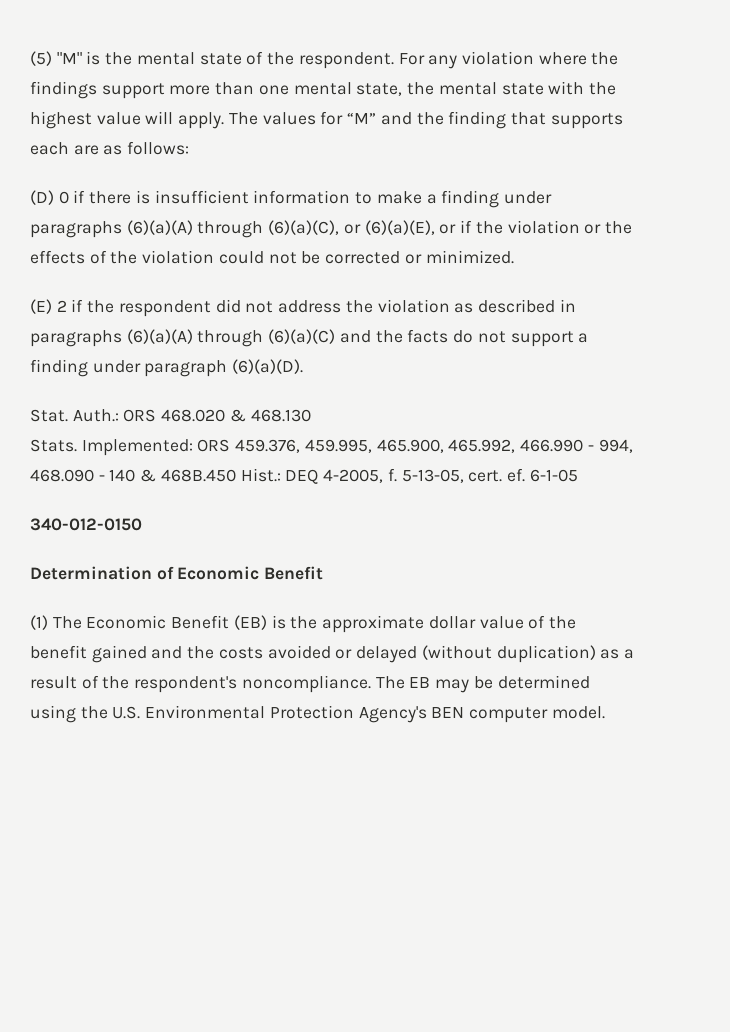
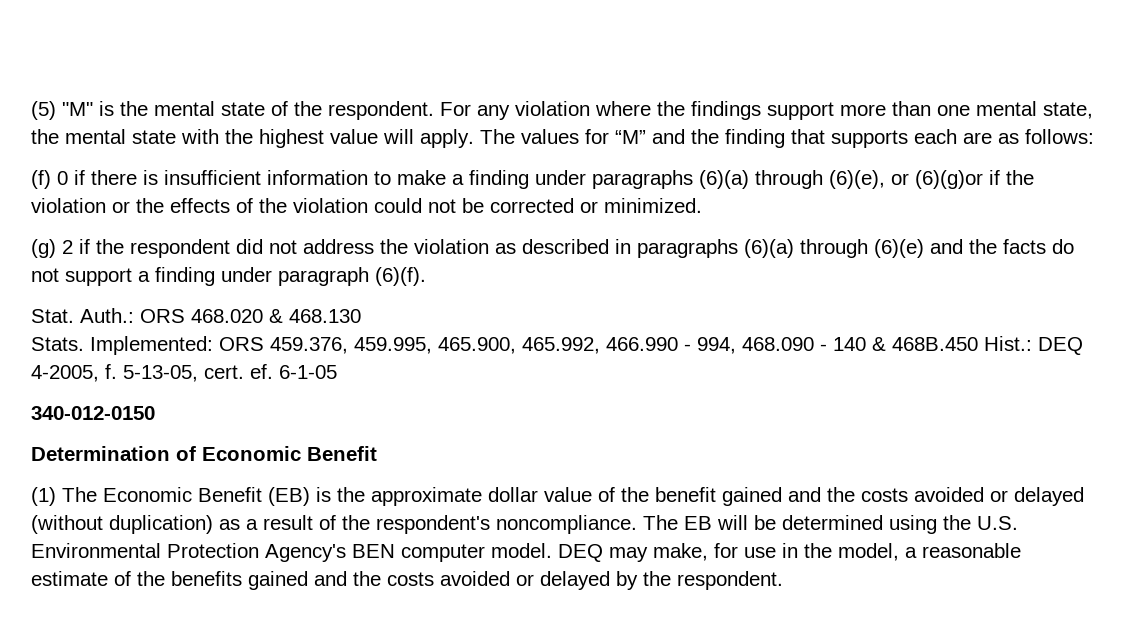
[30,190,54,205] (D) -> [31,170,51,189] (f)
[126,220,457,238] (6)(a)(A) through (6)(a)(C), or (6)(a)(E), or -> [699,170,983,189] (6)(a) through (6)(e), or (6)(g)or
[30,299,52,314] (E) -> [31,239,56,258] (g)
[126,329,336,347] (6)(a)(A) through (6)(a)(C) -> [744,239,924,258] (6)(a) through (6)(e)
[232,359,304,374] (6)(a)(D). -> [375,267,426,286] (6)(f).
[435,679,470,693] may -> [717,515,748,530] will
(605, 712) none -> [558,543,1021,562] [31,571,783,590] DEQ may make, for use in the model, a reasonable estimate of the benefits gained and the costs avoided or delayed by the respondent.

